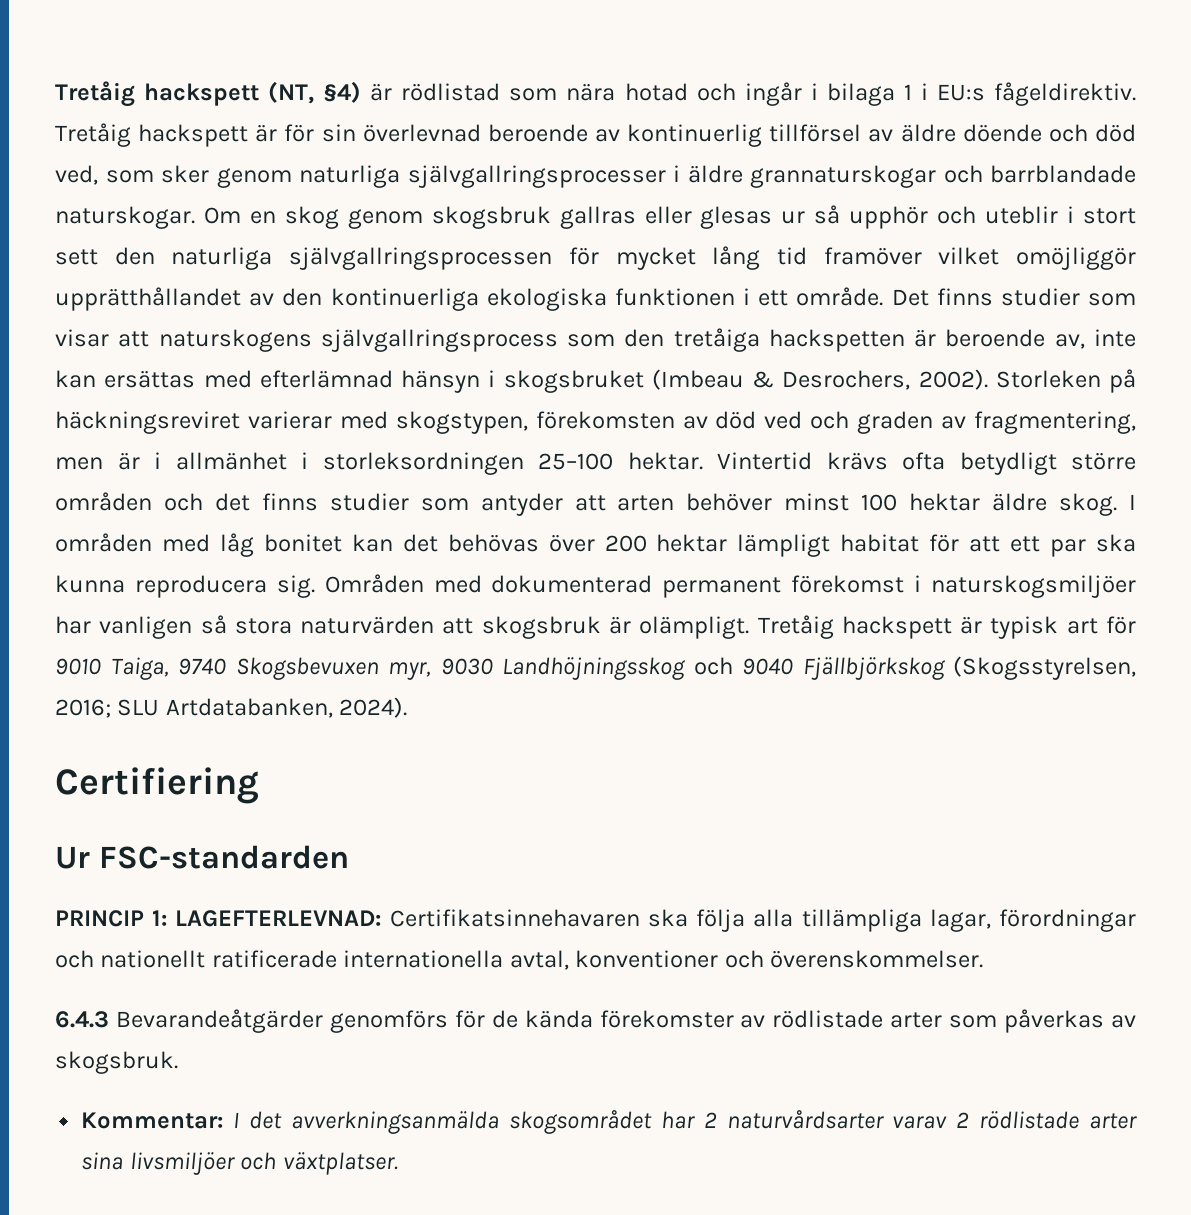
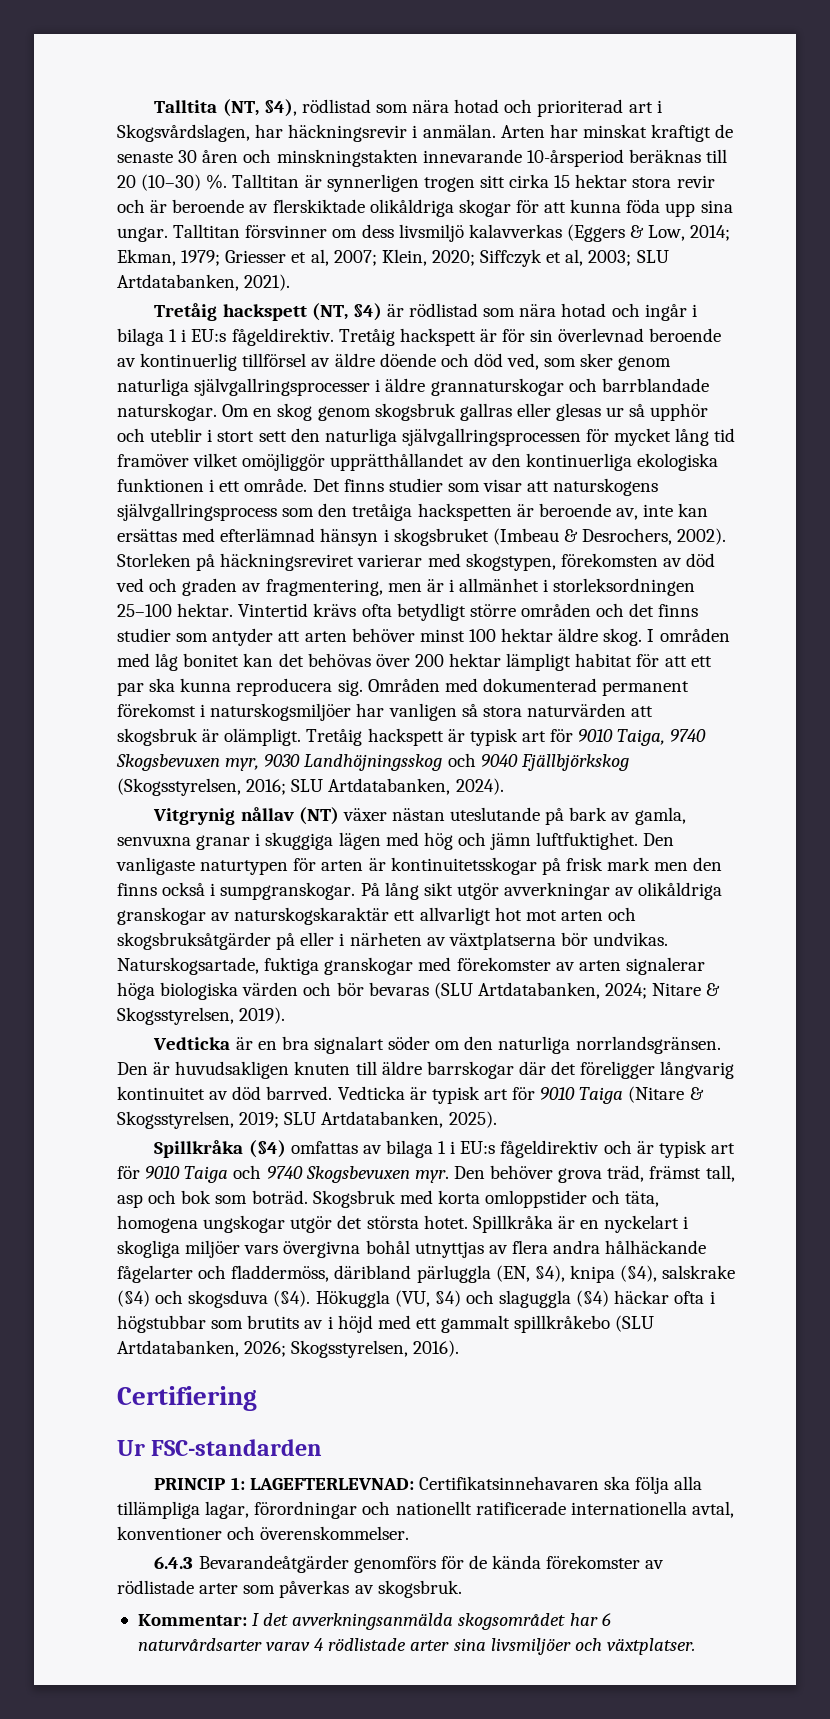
(55, 94) none -> [154,99,662,117] [117,124,734,142] [117,149,728,167] [117,174,715,192] [117,199,733,217] [117,224,731,242] [117,249,669,267] [117,274,291,291] Talltita (NT, §4), rödlistad som nära hotad och prioriterad art i Skogsvårdslagen, har häckningsrevir i anmälan. Arten har minskat kraftigt de senaste 30 åren och minskningstakten innevarande 10-årsperiod beräknas till 20 (10–30) %. Talltitan är synnerligen trogen sitt cirka 15 hektar stora revir och är beroende av flerskiktade olikåldriga skogar för att kunna föda upp sina ungar. Talltitan försvinner om dess livsmiljö kalavverkas (Eggers & Low, 2014; Ekman, 1979; Griesser et al, 2007; Klein, 2020; Siffczyk et al, 2003; SLU Artdatabanken, 2021). //
(408, 707) none -> [153,807,686,825] [117,832,675,850] [116,857,723,875] [117,882,723,900] [117,907,637,925] [117,932,669,950] [117,957,705,975] [117,982,721,1000] [117,1007,286,1025] [153,1036,721,1054] [117,1061,735,1079] [117,1086,704,1104] [117,1111,497,1129] [154,1140,736,1158] [117,1165,735,1183] [117,1190,660,1208] [117,1215,689,1233] [117,1240,707,1258] [117,1265,736,1283] [117,1290,715,1308] [117,1315,655,1333] [117,1340,460,1358] // Vitgrynig nållav (NT) växer nästan uteslutande på bark av gamla, senvuxna granar i skuggiga lägen med hög och jämn luftfuktighet. Den vanligaste naturtypen för arten är kontinuitetsskogar på frisk mark men den finns också i sumpgranskogar. På lång sikt utgör avverkningar av olikåldriga granskogar av naturskogskaraktär ett allvarligt hot mot arten och skogsbruksåtgärder på eller i närheten av växtplatserna bör undvikas. Naturskogsartade, fuktiga granskogar med förekomster av arten signalerar höga biologiska värden och bör bevaras (SLU Artdatabanken, 2024; Nitare & Skogsstyrelsen, 2019). // Vedticka är en bra signalart söder om den naturliga norrlandsgränsen. Den är huvudsakligen knuten till äldre barrskogar där det föreligger långvarig kontinuitet av död barrved. Vedticka är typisk art för 9010 Taiga (Nitare & Skogsstyrelsen, 2019; SLU Artdatabanken, 2025). // Spillkråka (§4) omfattas av bilaga 1 i EU:s fågeldirektiv och är typisk art för 9010 Taiga och 9740 Skogsbevuxen myr. Den behöver grova träd, främst tall, asp och bok som boträd. Skogsbruk med korta omloppstider och täta, homogena ungskogar utgör det största hotet. Spillkråka är en nyckelart i skogliga miljöer vars övergivna bohål utnyttjas av flera andra hålhäckande fågelarter och fladdermöss, däribland pärluggla (EN, §4), knipa (§4), salskrake (§4) och skogsduva (§4). Hökuggla (VU, §4) och slaguggla (§4) häckar ofta i högstubbar som brutits av i höjd med ett gammalt spillkråkebo (SLU Artdatabanken, 2026; Skogsstyrelsen, 2016).
[703,1112,717,1128] 2 -> [601,1613,611,1626] 6
[956,1112,970,1128] 2 -> [314,1638,324,1651] 4

